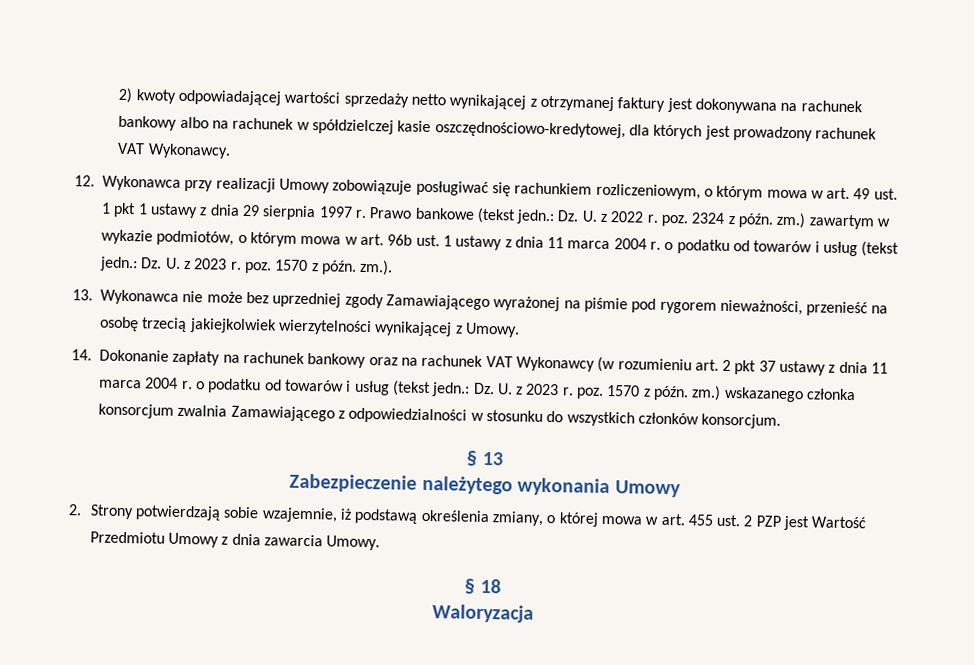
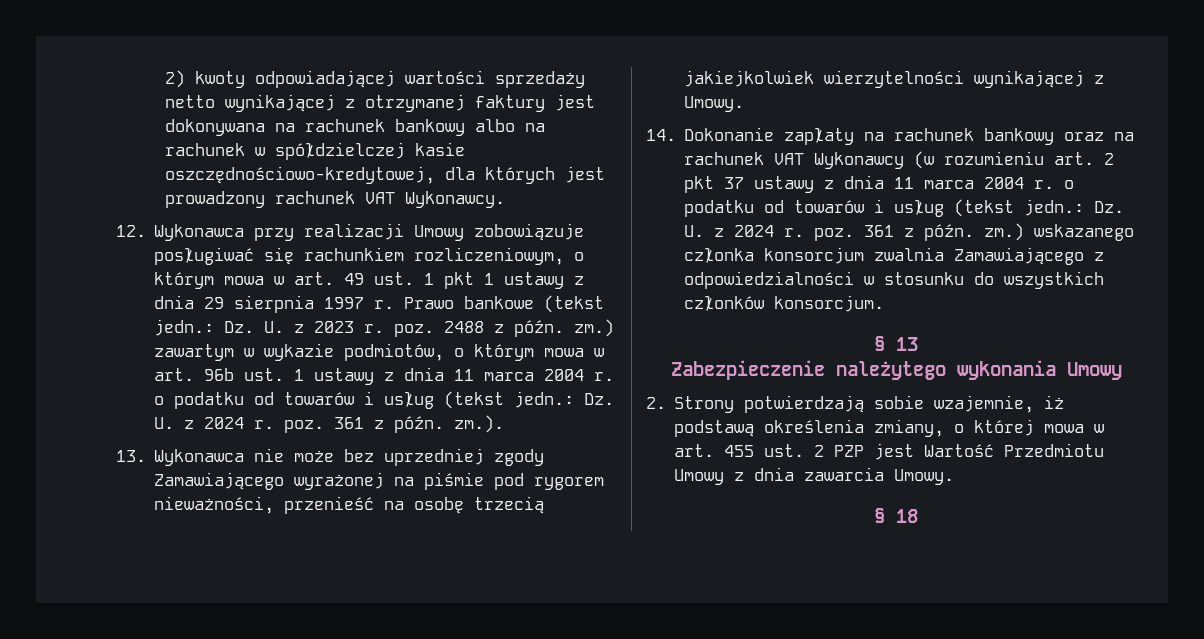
[610,211,726,227] 2022 r. poz. 2324 -> [314,321,485,337] 2023 r. poz. 2488
[194,258,309,274] 2023 r. poz. 1570 -> [204,417,365,433] 2024 r. poz. 361
[525,383,641,399] 2023 r. poz. 1570 -> [734,225,895,241] 2024 r. poz. 361
[431,604,534,623] // Waloryzacja -> (918, 516) none

